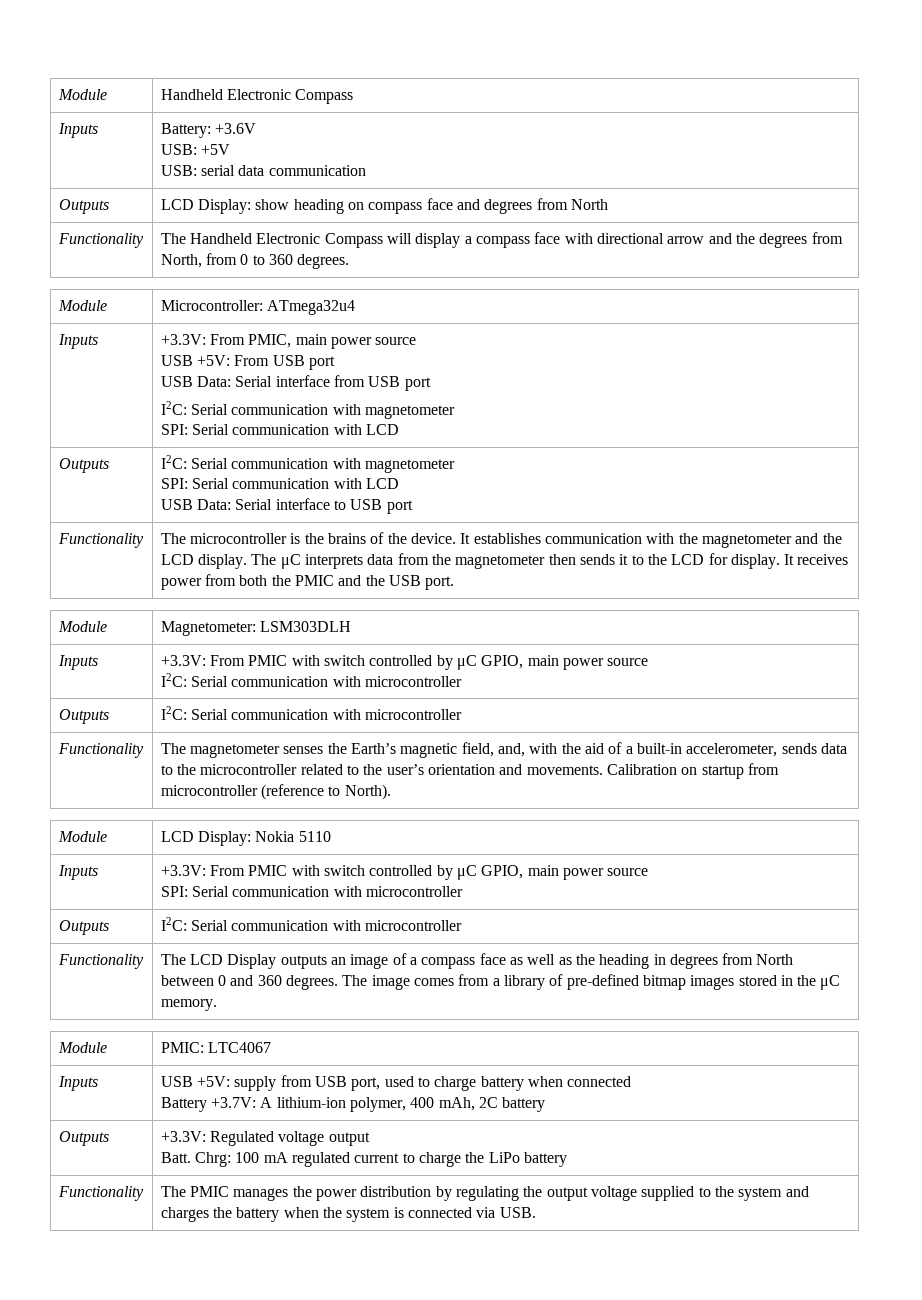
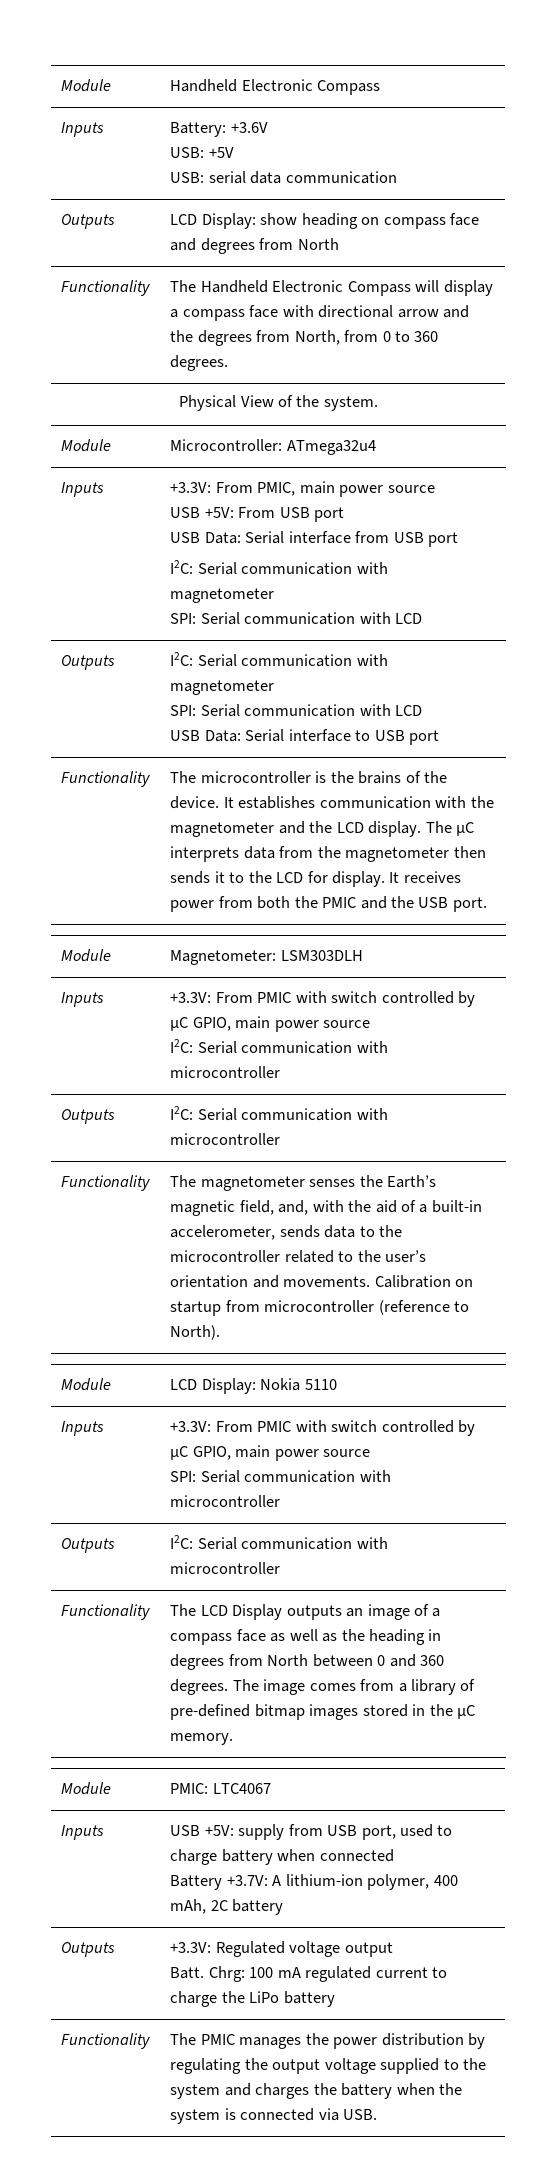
(350, 261) none -> [179,395,378,411] // Physical View of the system.

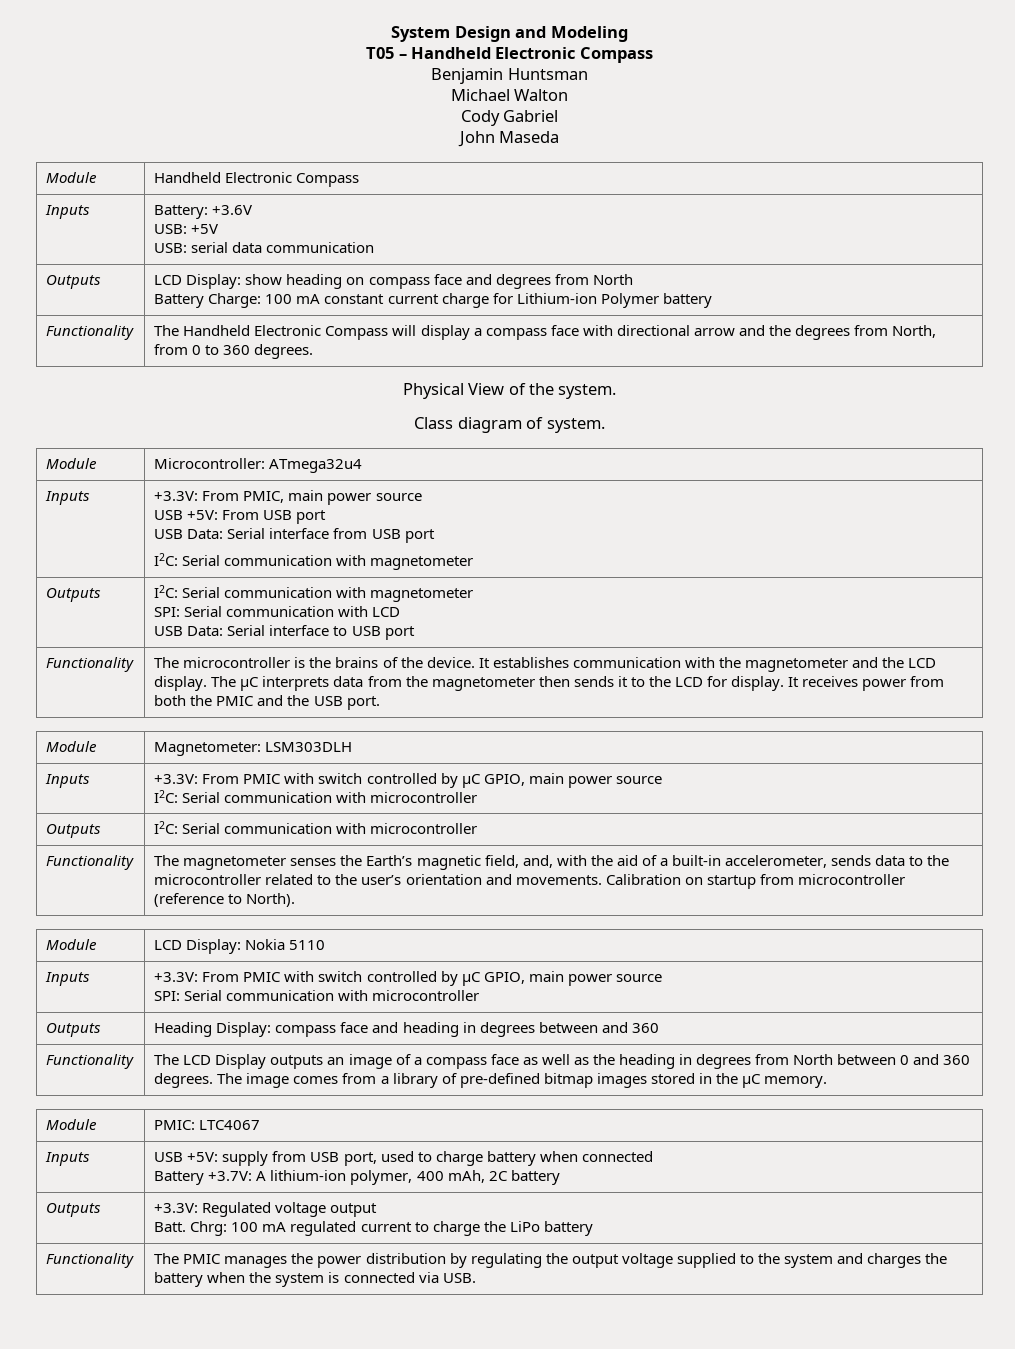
(61, 85) none -> [391,26,628,42] [366,47,653,63] [431,68,588,84] [450,89,569,101] [460,110,559,126] [457,131,560,147] System Design and Modeling // T05 – Handheld Electronic Compass // Benjamin Huntsman // Michael Walton // Cody Gabriel // John Maseda //
(339, 244) none -> [154,293,712,308] // Battery Charge: 100 mA constant current charge for Lithium-ion Polymer battery
(378, 403) none -> [414,417,605,433] // Class diagram of system.
[170,612,423,625] // SPI: Serial communication with LCD -> (474, 563) none
[170,1535,388,1550] [170,1562,281,1574] I2C: Serial communication with microcontroller -> [154,1022,659,1037] Heading Display: compass face and heading in degrees between and 360

